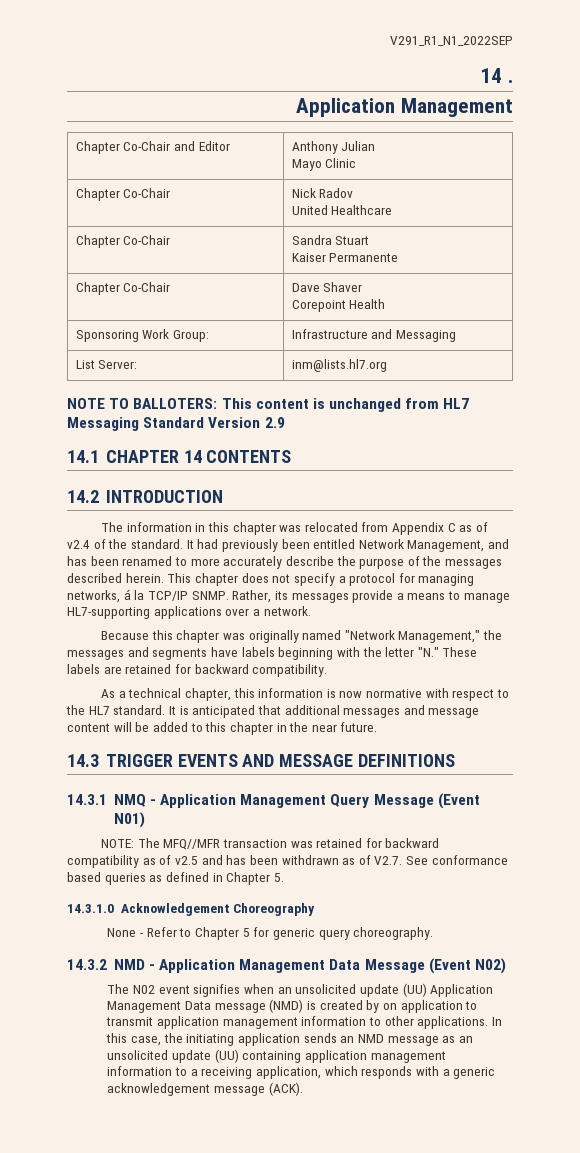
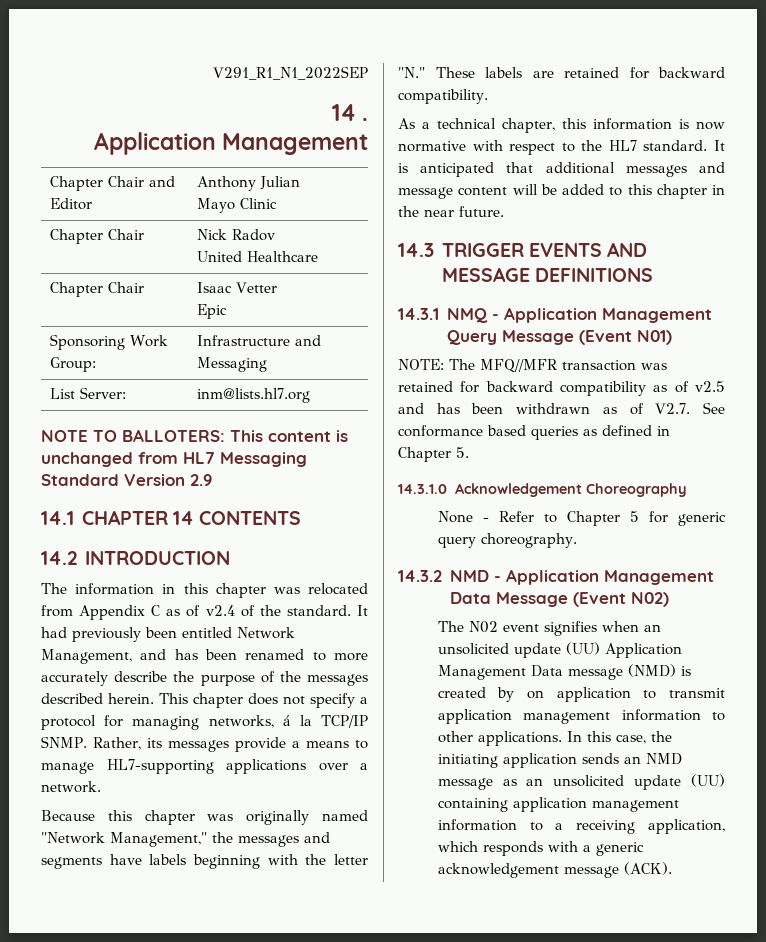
[123,141,171,151] Co-Chair -> [107,176,144,187] Chair
[123,188,171,198] Co-Chair -> [107,229,144,240] Chair
[123,235,171,245] [291,235,370,245] [291,253,399,262] [75,282,171,295] [291,282,363,292] [291,299,386,312] Co-Chair | Sandra Stuart // Kaiser Permanente // Chapter Co-Chair | Dave Shaver // Corepoint Health -> [107,282,144,293] [196,282,277,293] [196,304,227,319] Chair | Isaac Vetter // Epic

